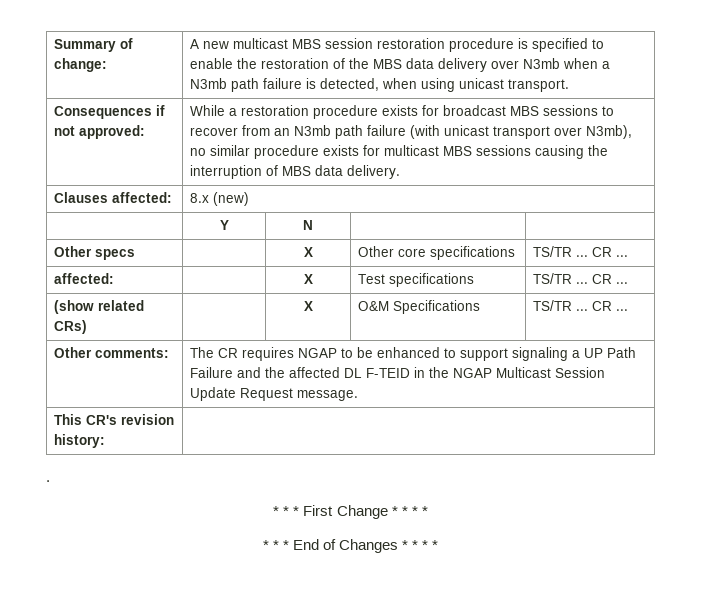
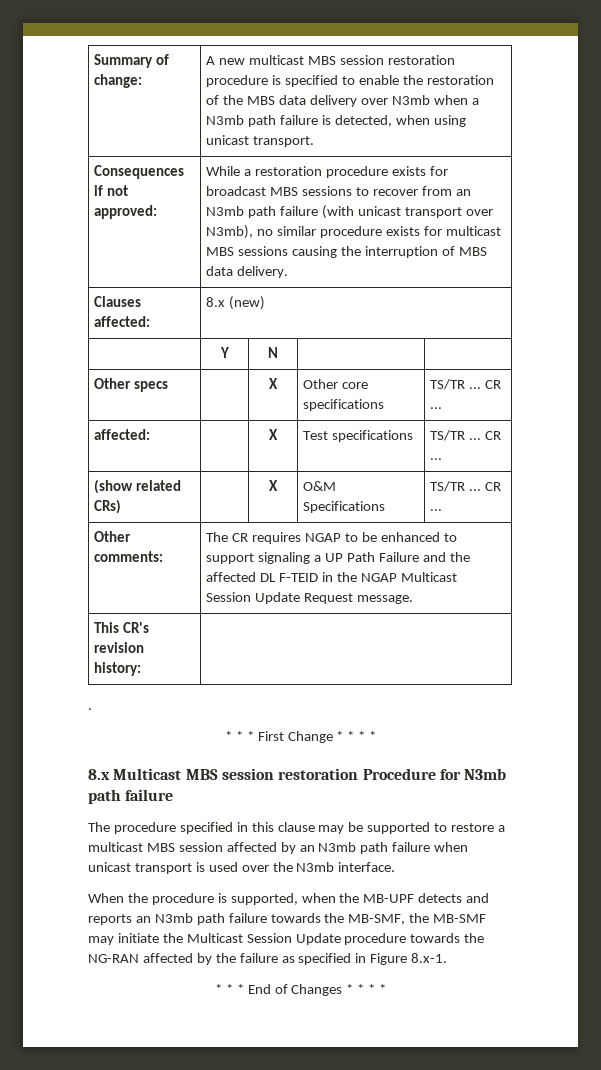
(428, 511) none -> [88,768,507,780] [88,789,174,804] [88,822,506,834] [88,842,469,854] [88,862,396,874] [88,893,490,905] [88,913,487,925] [88,933,485,945] [88,953,448,965] // 8.x Multicast MBS session restoration Procedure for N3mb path failure // The procedure specified in this clause may be supported to restore a multicast MBS session affected by an N3mb path failure when unicast transport is used over the N3mb interface. // When the procedure is supported, when the MB-UPF detects and reports an N3mb path failure towards the MB-SMF, the MB-SMF may initiate the Multicast Session Update procedure towards the NG-RAN affected by the failure as specified in Figure 8.x-1.

